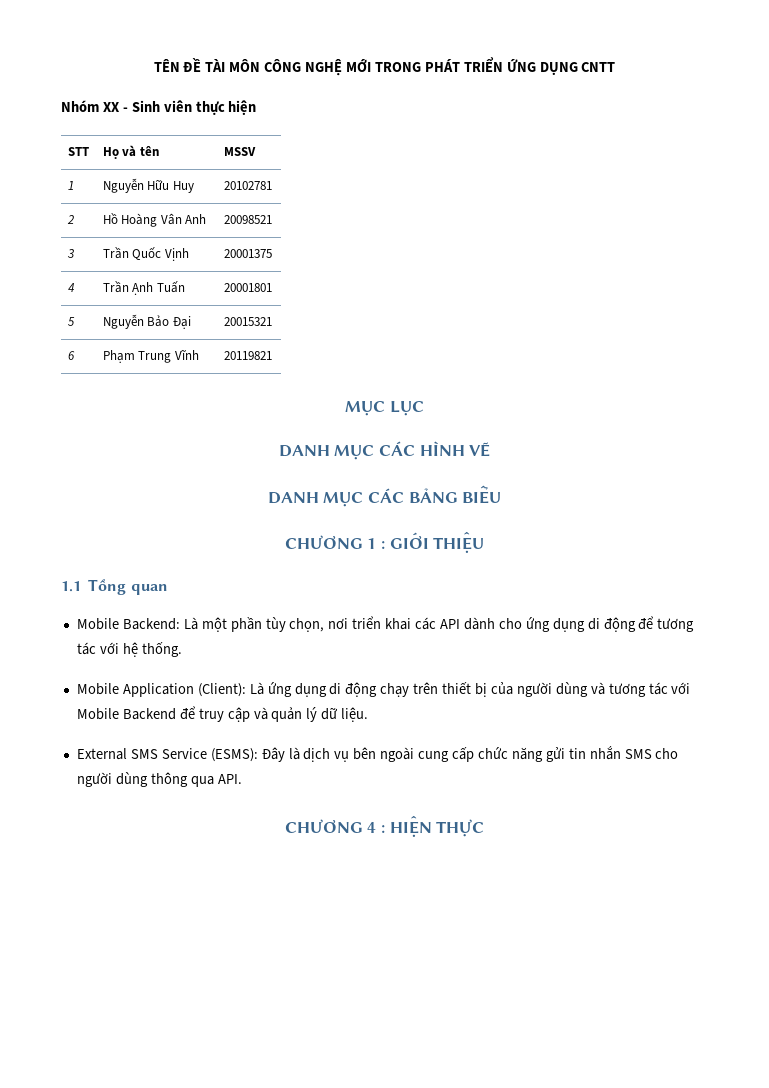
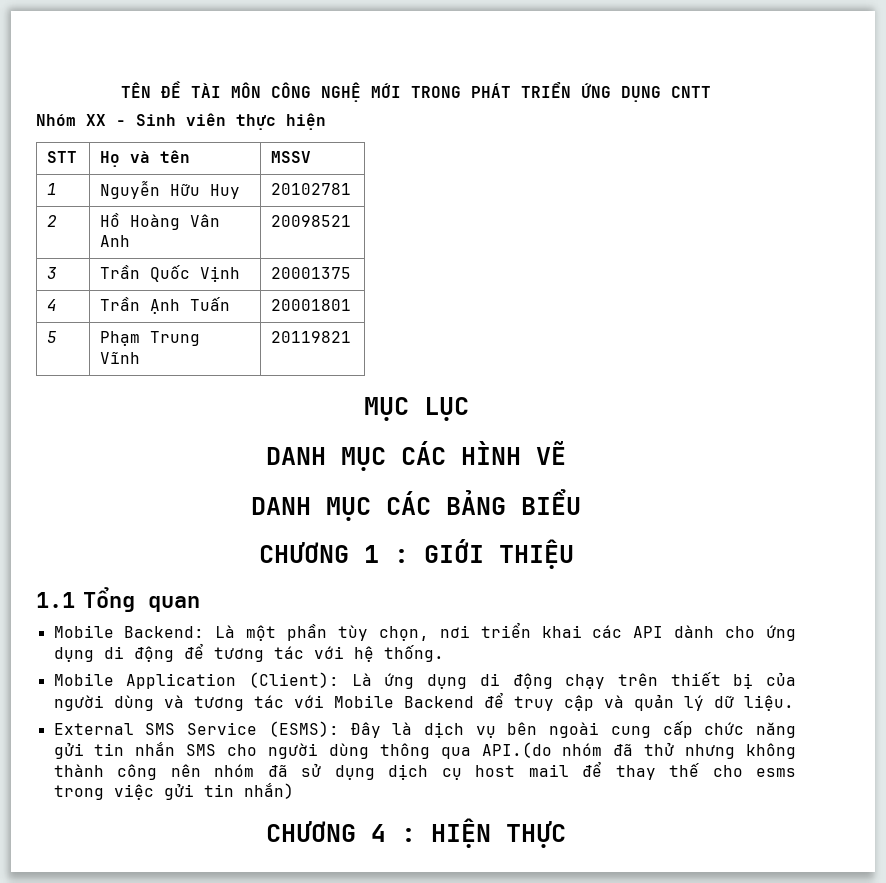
[102,314,191,329] [223,317,272,326] [67,351,75,360] | Nguyễn Bảo Đại | 20015321 // 6 -> (58, 337) none
[217,774,242,784] API. -> [481,742,796,759] [53,761,796,780] [53,782,294,800] API.(do nhóm đã thử nhưng không thành công nên nhóm đã sử dụng dịch cụ host mail để thay thế cho esms trong việc gửi tin nhắn)

